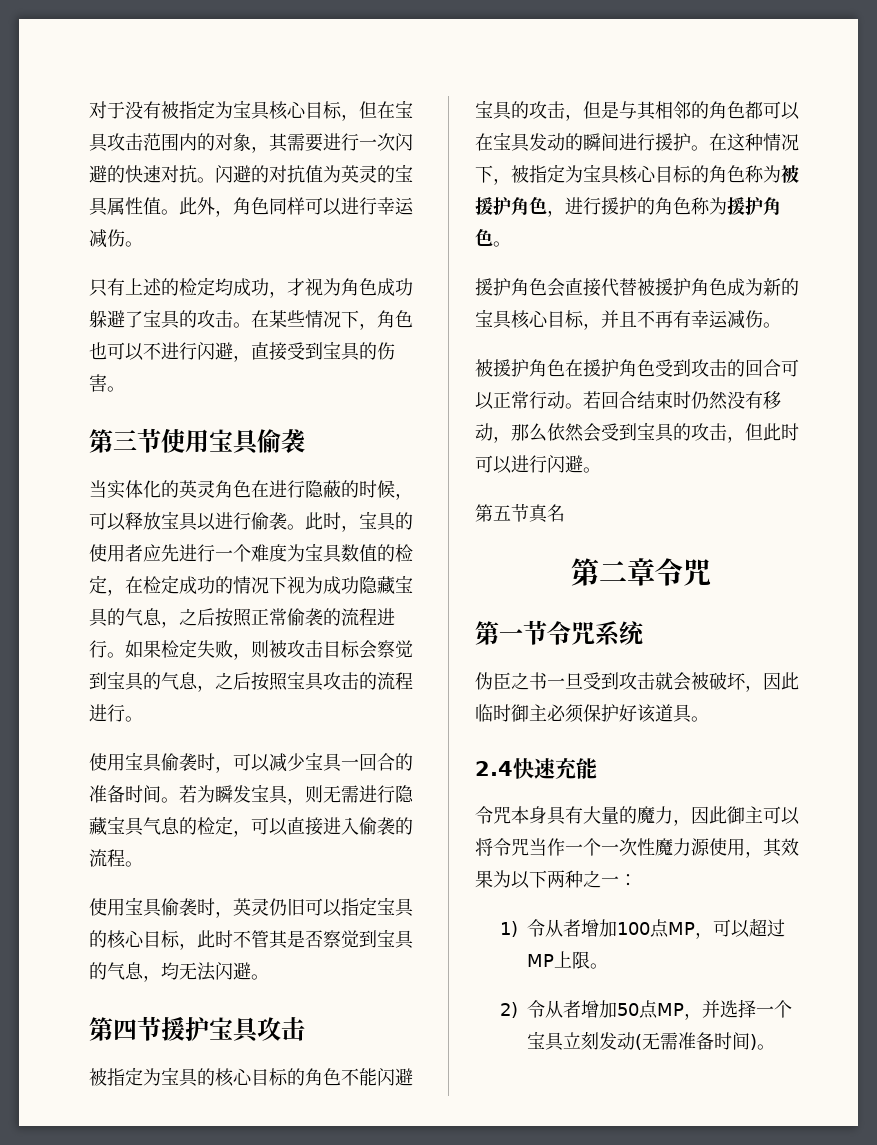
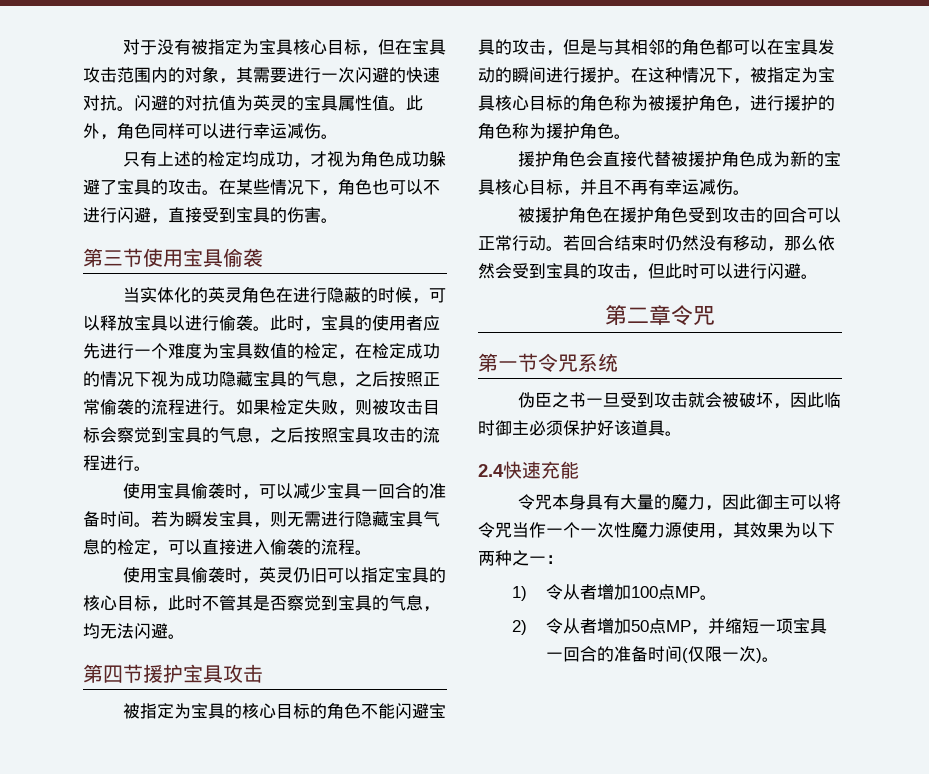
[475,504,565,523] // 第五节真名 -> (818, 276) none
[694,918,785,939] [526,951,590,969] ，可以超过MP上限 -> (700, 592) none
[719,999,792,1018] [526,1031,750,1051] 选择一个宝具立刻发动(无需准备时间 -> [724,618,827,634] [545,646,756,663] 缩短一项宝具一回合的准备时间(仅限一次

